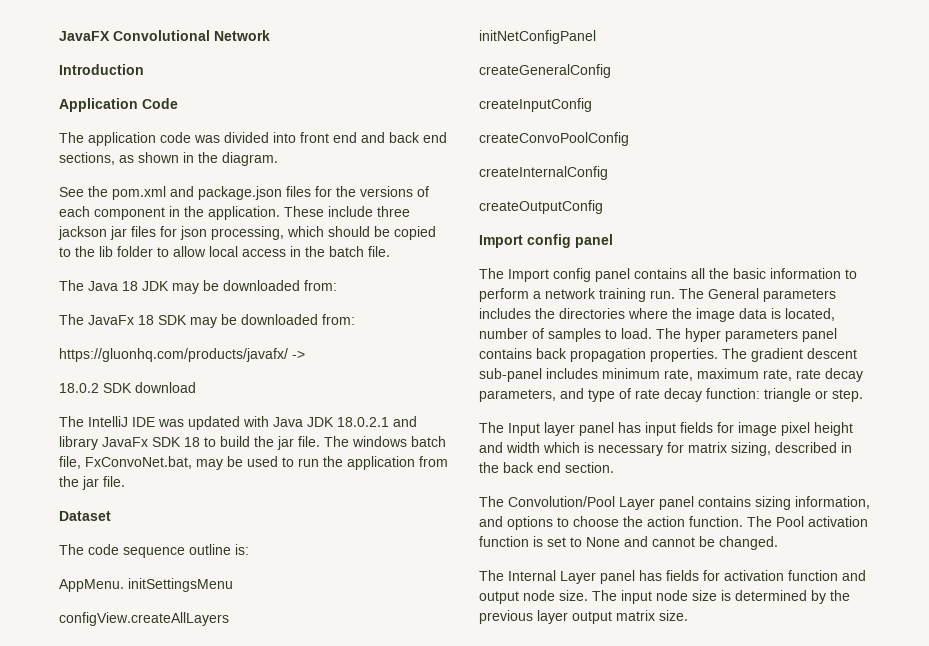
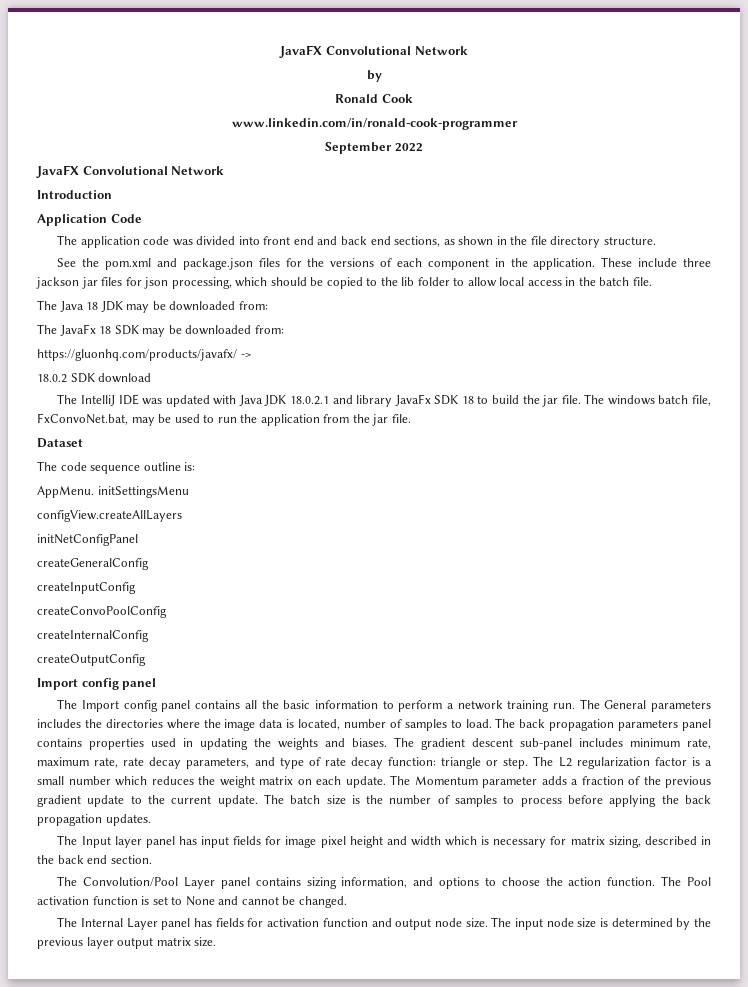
[59,30,270,41] JavaFX Convolutional Network -> [279,45,468,58] [366,70,382,82] [335,94,413,103] [231,118,518,130] [325,142,423,154] [36,165,225,178] JavaFX Convolutional Network // by // Ronald Cook // www.linkedin.com/in/ronald-cook-programmer // September 2022 // JavaFX Convolutional Network
[222,152,278,166] diagram. -> [530,236,656,248] file directory structure.
[685,328,721,342] hyper -> [519,719,615,731] back propagation
[536,348,718,362] back propagation properties. -> [89,738,387,750] properties used in updating the weights and biases.
(863, 395) none -> [533,756,712,769] [37,775,711,788] [37,794,711,807] [37,814,151,826] The L2 regularization factor is a small number which reduces the weight matrix on each update. The Momentum parameter adds a fraction of the previous gradient update to the current update. The batch size is the number of samples to process before applying the back propagation updates.

